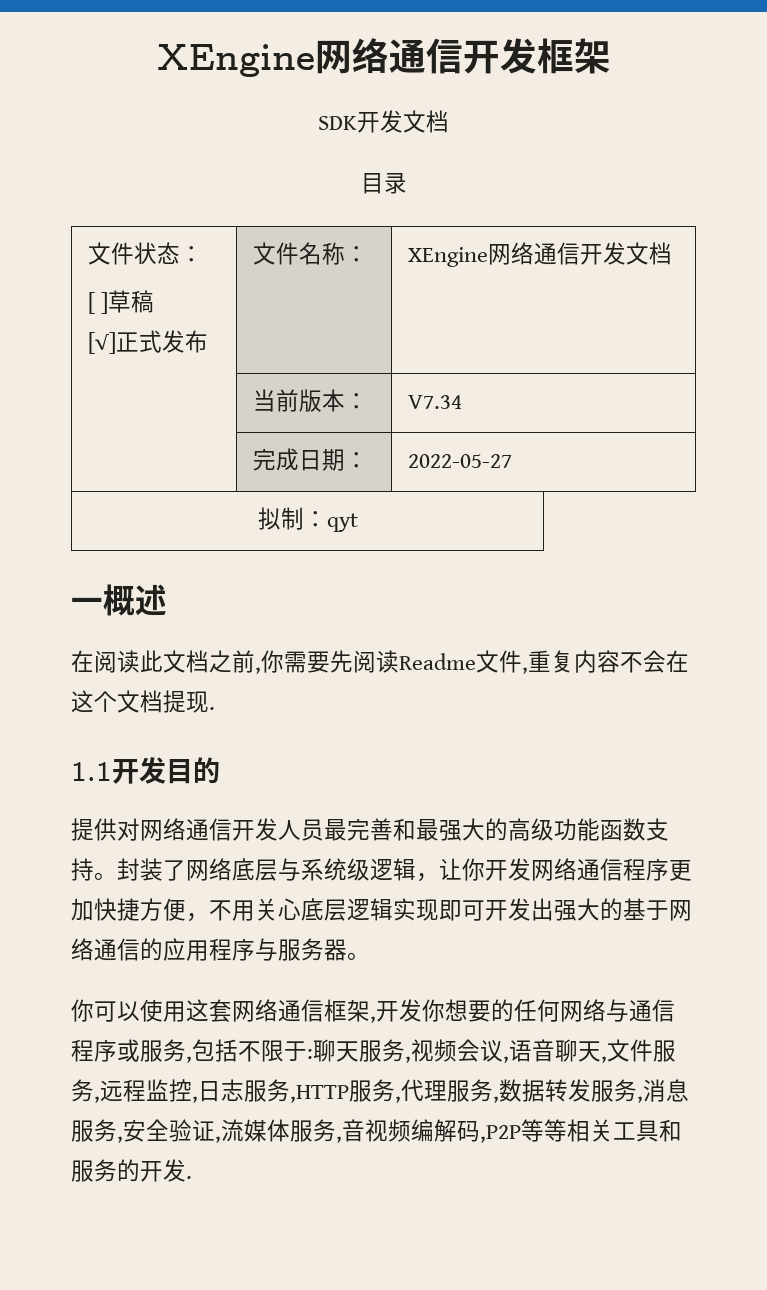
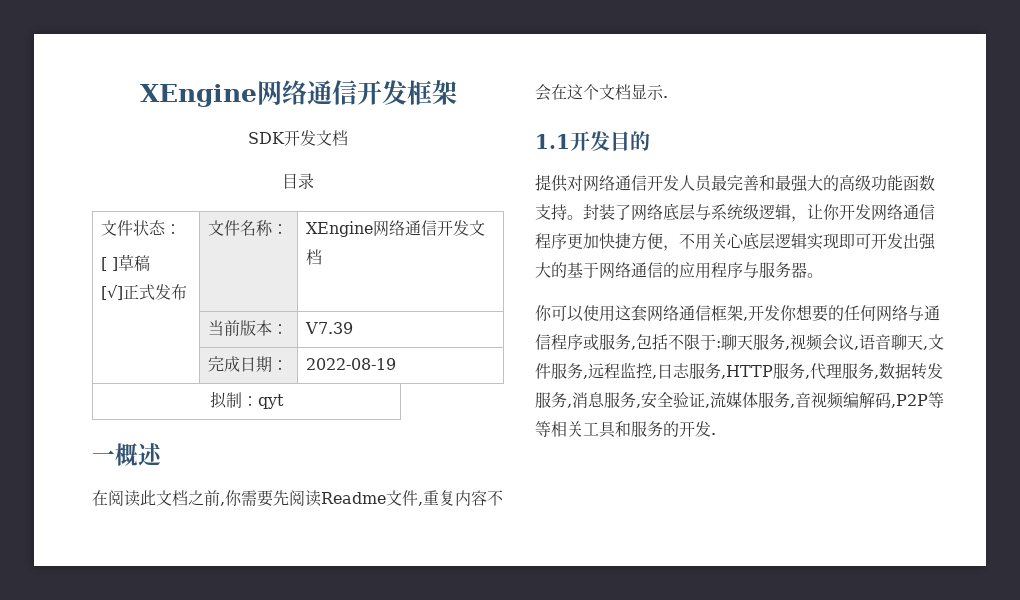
[408,395,463,409] V7.34 -> [305,322,354,334] V7.39
[408,454,513,468] 2022-05-27 -> [306,358,397,370] 2022-08-19
[163,690,209,713] 提现 -> [631,84,664,100] 显示

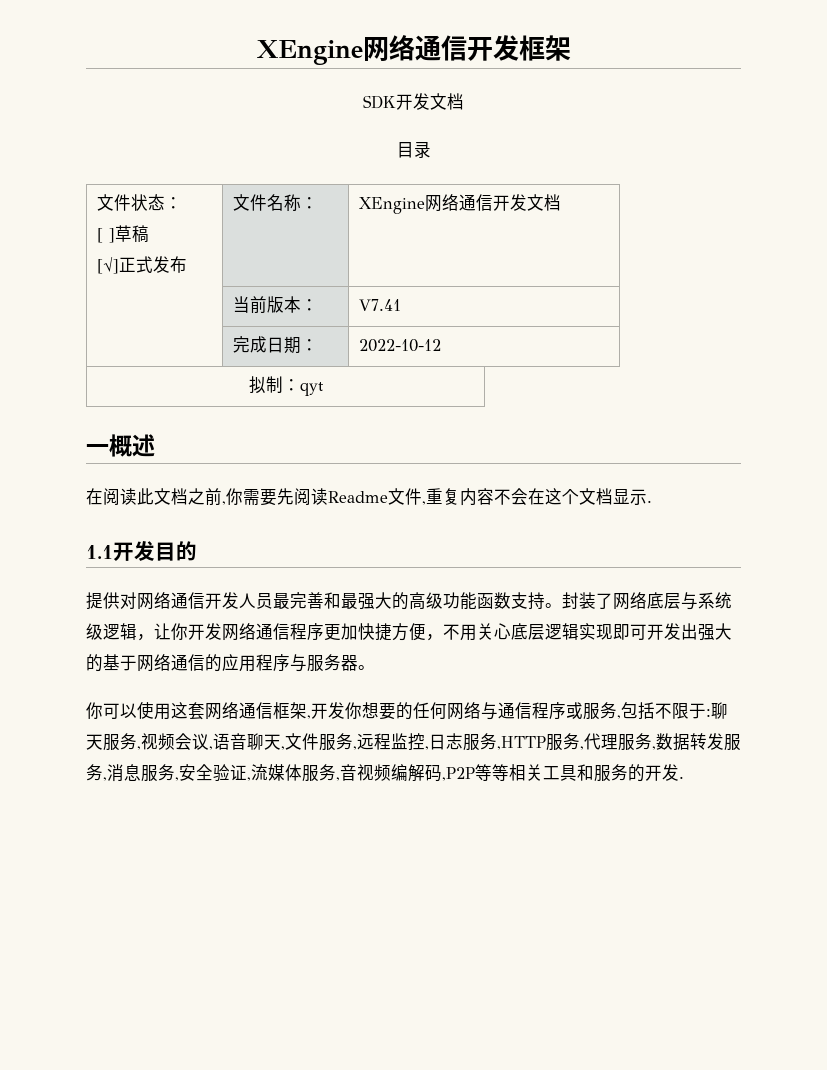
[305,322,354,334] V7.39 -> [359,299,402,311] V7.41
[306,358,397,370] 2022-08-19 -> [359,339,442,352] 2022-10-12

